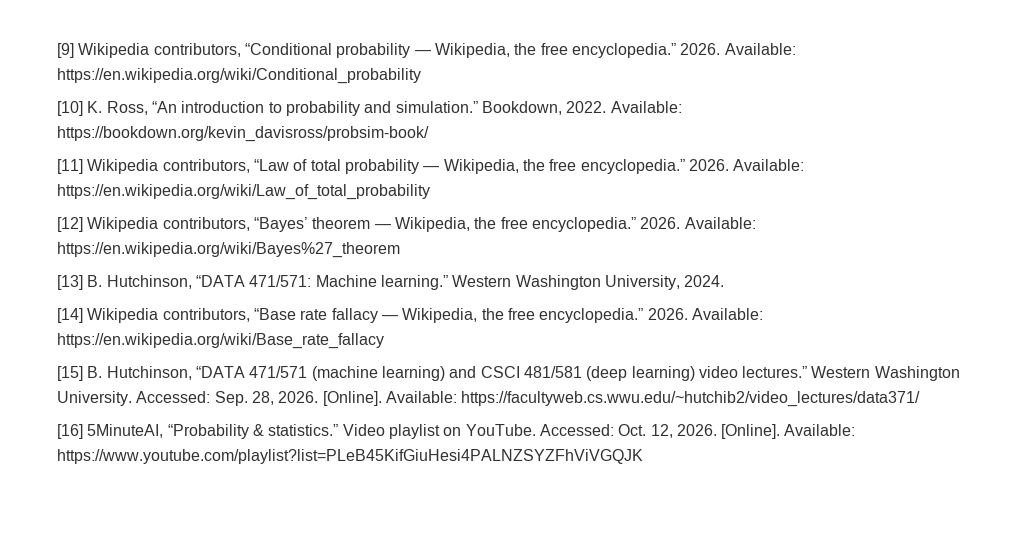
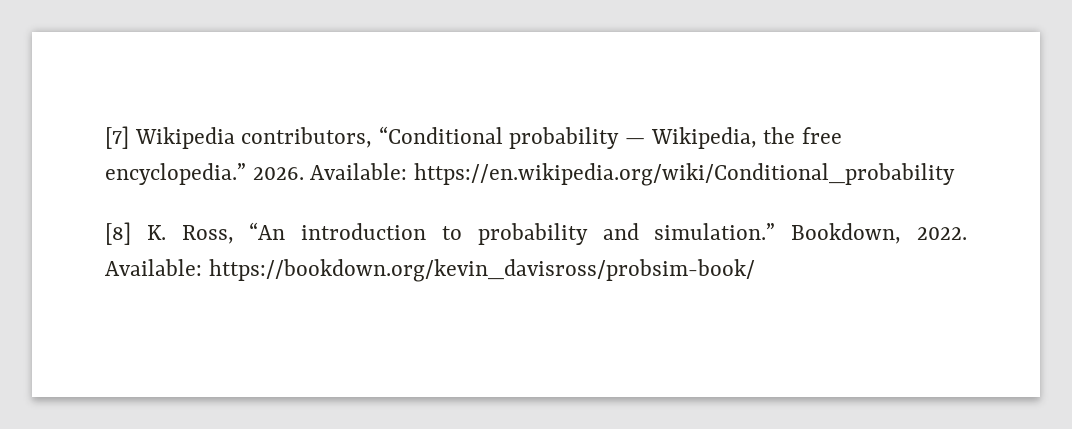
[57,43,74,58] [9] -> [105,126,129,149] [7]
[57,101,83,116] [10] -> [105,222,131,245] [8]
[57,159,805,174] [57,184,430,200] [57,217,756,232] [57,242,400,258] [57,275,725,290] [57,308,763,323] [57,333,384,349] [57,366,960,381] [57,391,921,407] [57,424,856,439] [57,449,643,464] // [11] Wikipedia contributors, “Law of total probability — Wikipedia, the free encyclopedia.” 2026. Available: https://en.wikipedia.org/wiki/Law_of_total_probability // [12] Wikipedia contributors, “Bayes’ theorem — Wikipedia, the free encyclopedia.” 2026. Available: https://en.wikipedia.org/wiki/Bayes%27_theorem // [13] B. Hutchinson, “DATA 471/571: Machine learning.” Western Washington University, 2024. // [14] Wikipedia contributors, “Base rate fallacy — Wikipedia, the free encyclopedia.” 2026. Available: https://en.wikipedia.org/wiki/Base_rate_fallacy // [15] B. Hutchinson, “DATA 471/571 (machine learning) and CSCI 481/581 (deep learning) video lectures.” Western Washington University. Accessed: Sep. 28, 2026. [Online]. Available: https://facultyweb.cs.wwu.edu/~hutchib2/video_lectures/data371/ // [16] 5MinuteAI, “Probability & statistics.” Video playlist on YouTube. Accessed: Oct. 12, 2026. [Online]. Available: https://www.youtube.com/playlist?list=PLeB45KifGiuHesi4PALNZSYZFhViVGQJK -> (755, 270) none

